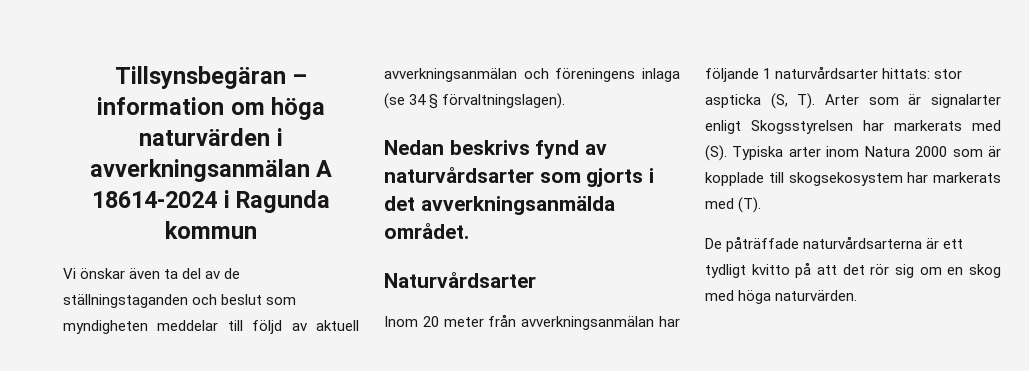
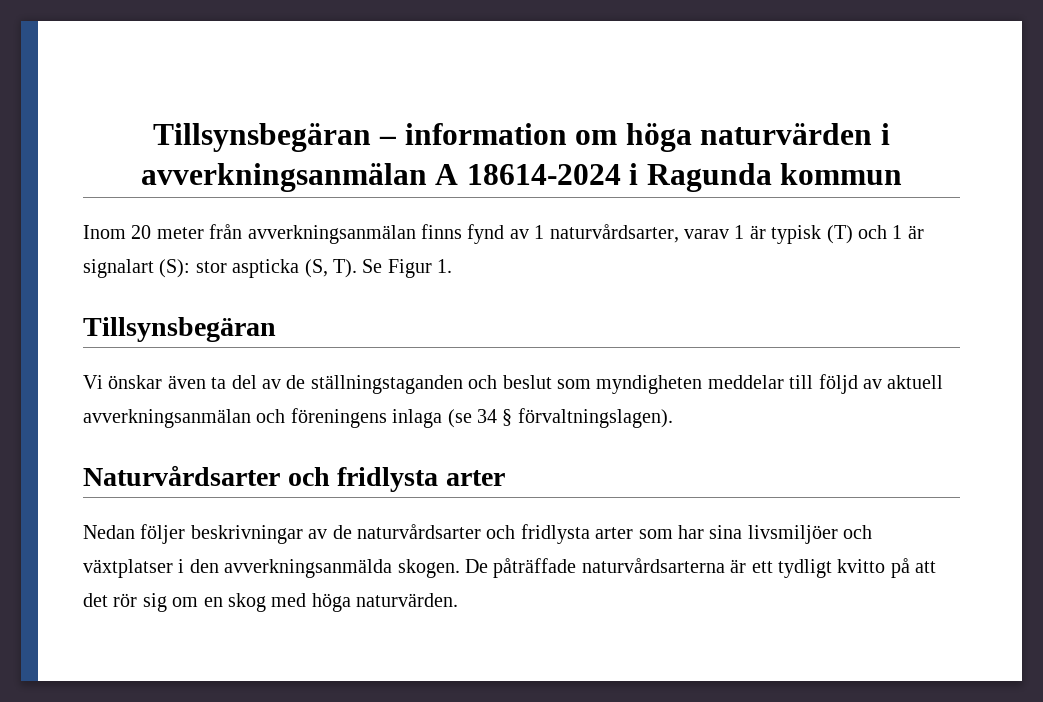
(257, 230) none -> [83,224,924,244] [83,259,453,278] [83,317,276,342] // Inom 20 meter från avverkningsanmälan finns fynd av 1 naturvårdsarter, varav 1 är typisk (T) och 1 är signalart (S): stor aspticka (S, T). Se Figur 1. // Tillsynsbegäran
[384,140,608,159] [384,167,655,187] [384,196,615,215] [384,223,469,239] [384,272,536,288] [384,314,680,330] [705,66,963,82] [705,93,1001,109] [705,120,1001,134] [705,145,1001,161] [705,172,1001,186] [705,197,762,213] Nedan beskrivs fynd av naturvårdsarter som gjorts i det avverkningsanmälda området. // Naturvårdsarter // Inom 20 meter från avverkningsanmälan har följande 1 naturvårdsarter hittats: stor aspticka (S, T). Arter som är signalarter enligt Skogsstyrelsen har markerats med (S). Typiska arter inom Natura 2000 som är kopplade till skogsekosystem har markerats med (T). // -> [83,465,505,492] [83,524,873,544] [83,559,460,578] Naturvårdsarter och fridlysta arter // Nedan följer beskrivningar av de naturvårdsarter och fridlysta arter som har sina livsmiljöer och växtplatser i den avverkningsanmälda skogen.

